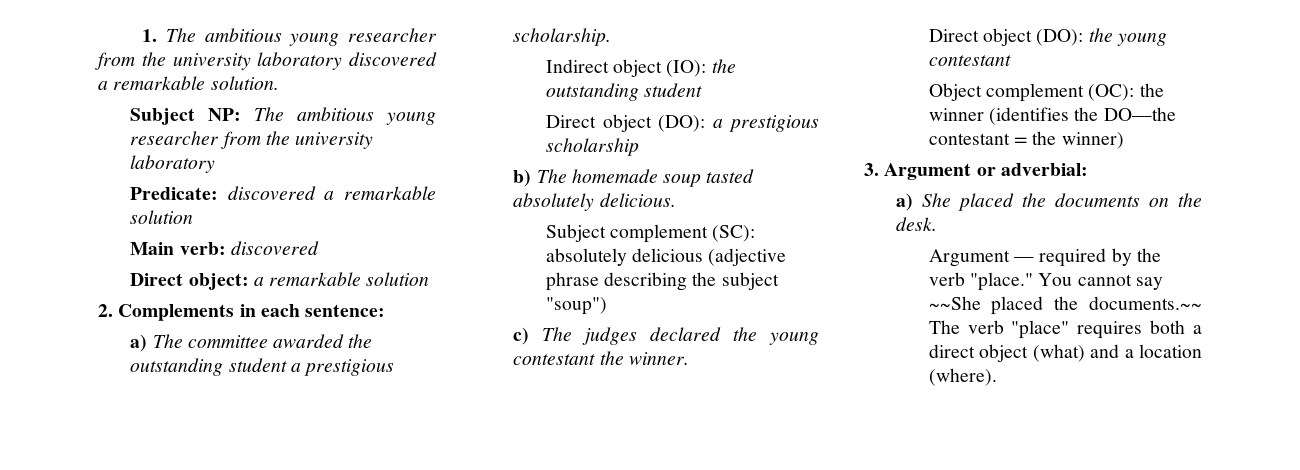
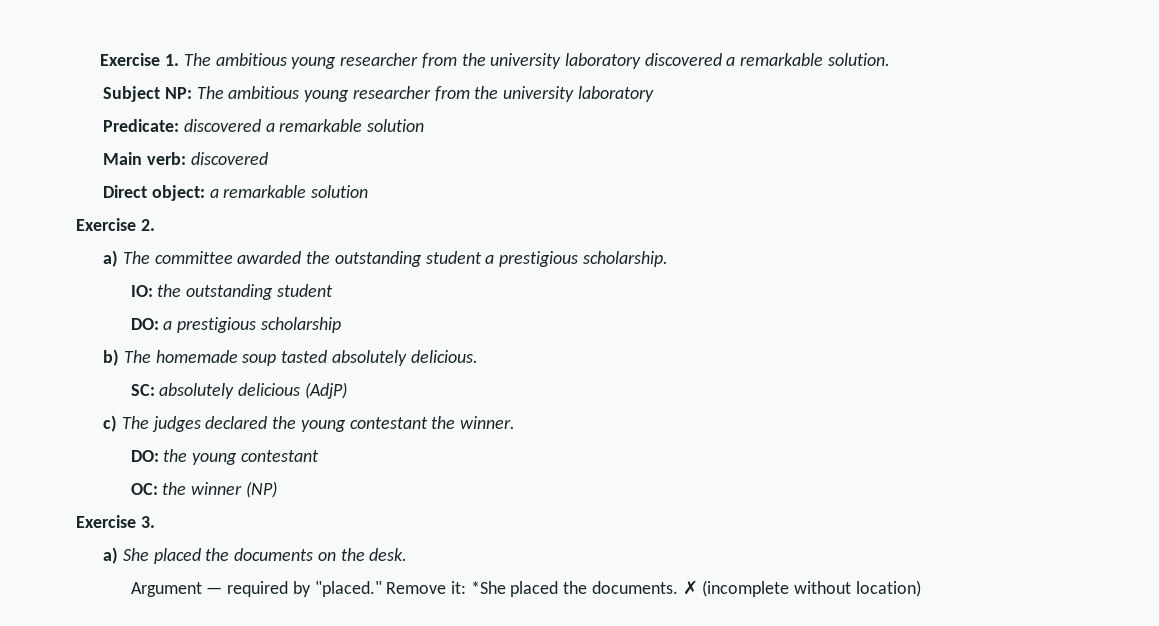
(142, 35) none -> [100,53,161,66] Exercise
(430, 279) none -> [76,218,136,231] Exercise
[118,304,386,321] Complements in each sentence: -> (155, 225) none
[545,59,707,77] Indirect object (IO): -> [130,285,153,297] IO:
[545,114,706,132] Direct object (DO): -> [130,318,159,330] DO:
[545,224,756,243] [545,248,787,266] [545,272,779,291] [545,297,607,315] Subject complement (SC): absolutely delicious (adjective phrase describing the subject "soup") -> [130,382,347,399] SC: absolutely delicious (AdjP)
[928,28,1084,46] Direct object (DO): -> [130,450,159,462] DO:
[928,83,1164,102] [928,107,1176,125] [928,131,1124,149] [864,163,1088,180] Object complement (OC): the winner (identifies the DO—the contestant = the winner) // 3. Argument or adverbial: -> [130,481,277,498] [76,515,155,528] OC: the winner (NP) // Exercise 3.
[1136,248,1161,262] [928,272,1163,291] [928,296,1202,315] [928,320,1202,339] [928,344,1202,362] [928,368,997,386] the verb "place." You cannot say ~~She placed the documents.~~ The verb "place" requires both a direct object (what) and a location (where). -> [314,580,921,597] "placed." Remove it: *She placed the documents. ✗ (incomplete without location)

